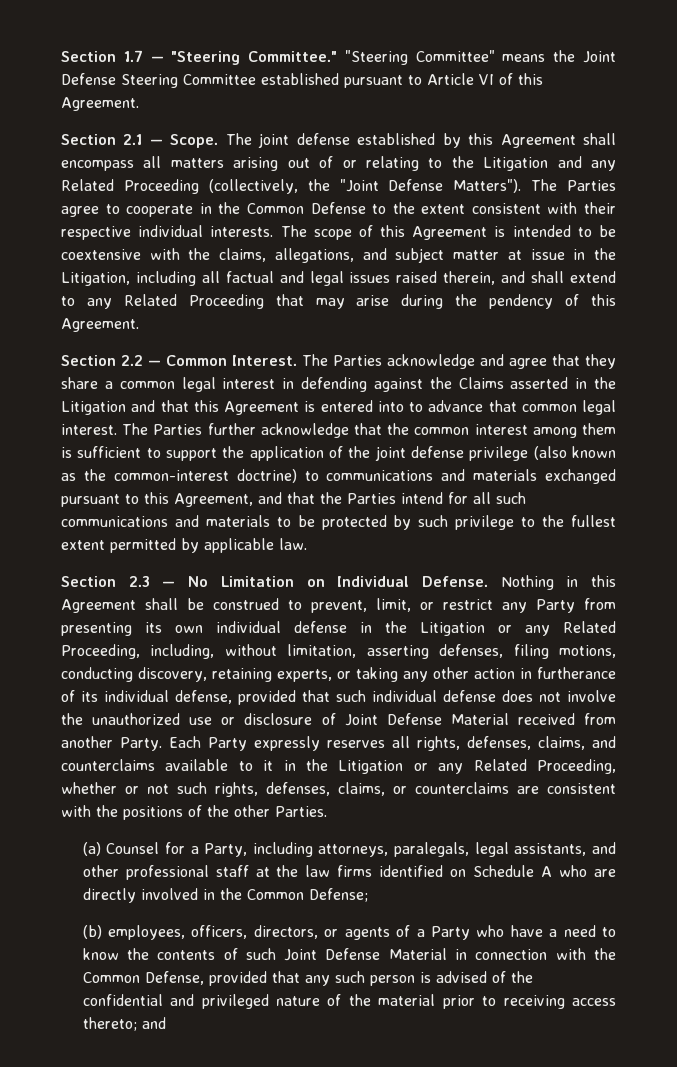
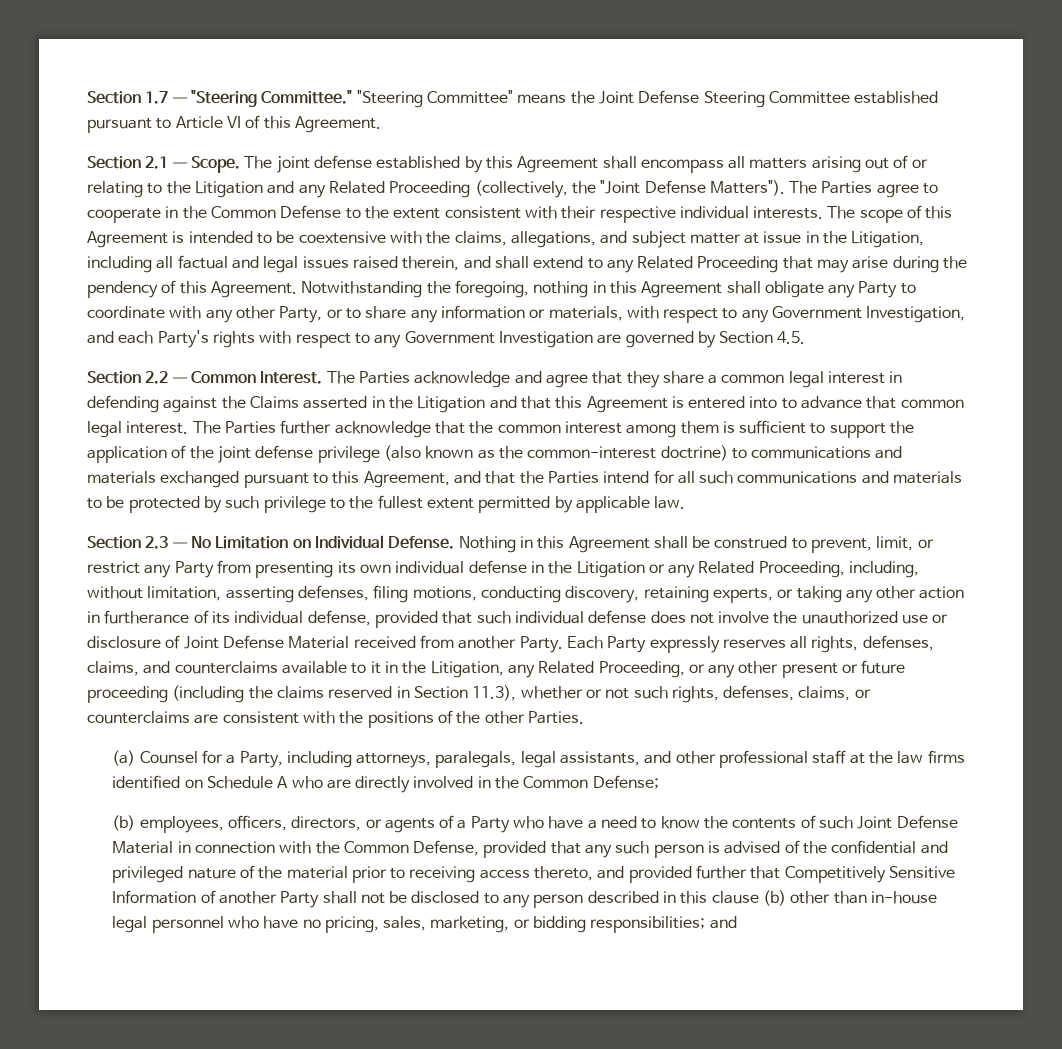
(139, 325) none -> [301,280,916,298] [87,305,966,323] [87,330,806,348] Notwithstanding the foregoing, nothing in this Agreement shall obligate any Party to coordinate with any other Party, or to share any information or materials, with respect to any Government Investigation, and each Party's rights with respect to any Government Investigation are governed by Section 4.5.
[338,759,616,774] Litigation or any Related Proceeding, -> [430,660,906,678] [87,685,517,703] Litigation, any Related Proceeding, or any other present or future proceeding (including the claims reserved in Section 11.3),
[82,1017,137,1031] thereto; -> [534,865,956,883] [112,890,937,908] [112,916,706,933] thereto, and provided further that Competitively Sensitive Information of another Party shall not be disclosed to any person described in this clause (b) other than in-house legal personnel who have no pricing, sales, marketing, or bidding responsibilities;

